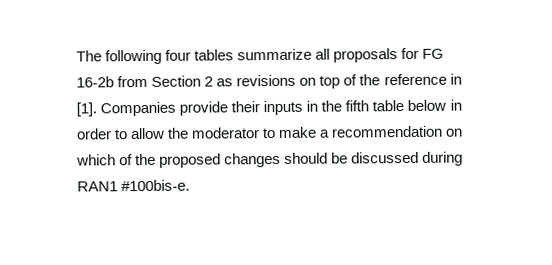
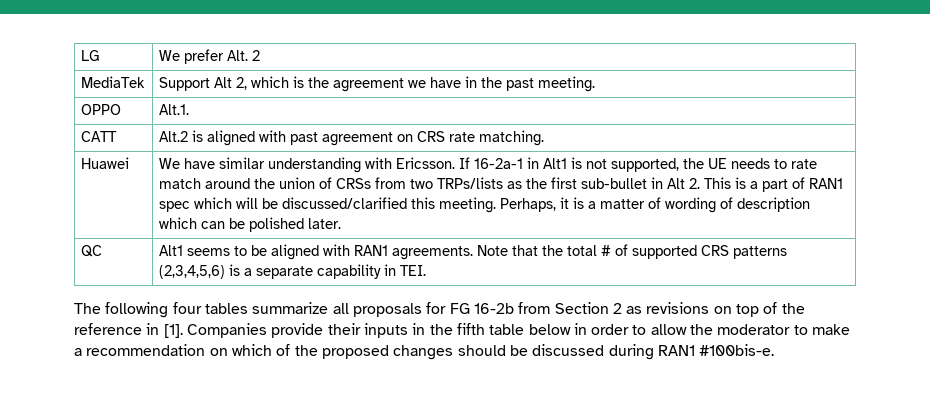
(76, 56) none -> [81,50,101,61] [159,49,261,64] [81,76,146,88] [159,76,596,92] [81,104,122,115] [159,104,190,115] [81,131,118,142] [159,130,545,146] [81,157,130,169] [159,157,818,173] [159,177,844,192] [159,197,811,213] [159,217,342,232] [81,245,103,257] [159,244,788,260] [159,264,427,279] LG | We prefer Alt. 2 // MediaTek | Support Alt 2, which is the agreement we have in the past meeting. // OPPO | Alt.1. // CATT | Alt.2 is aligned with past agreement on CRS rate matching. // Huawei | We have similar understanding with Ericsson. If 16-2a-1 in Alt1 is not supported, the UE needs to rate match around the union of CRSs from two TRPs/lists as the first sub-bullet in Alt 2. This is a part of RAN1 spec which will be discussed/clarified this meeting. Perhaps, it is a matter of wording of description which can be polished later. // QC | Alt1 seems to be aligned with RAN1 agreements. Note that the total # of supported CRS patterns (2,3,4,5,6) is a separate capability in TEI. //

